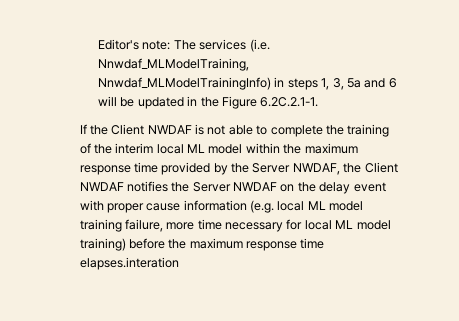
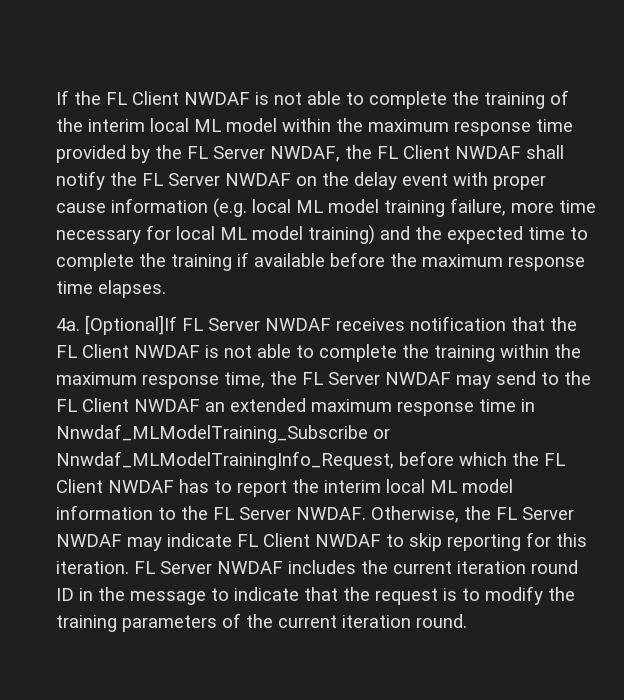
[98,39,270,52] [98,58,250,71] [98,77,397,90] [98,96,319,109] Editor's note: The services (i.e. Nnwdaf_MLModelTraining, Nnwdaf_MLModelTrainingInfo) in steps 1, 3, 5a and 6 will be updated in the Figure 6.2C.2.1-1. // -> (55, 97) none
(108, 130) none -> [105,92,127,105] FL
(250, 168) none -> [186,146,208,159] FL
[364,162,398,173] [79,181,190,192] Client NWDAF notifies the -> [376,145,564,159] [55,171,163,190] FL Client NWDAF shall notify the FL
(126, 244) none -> [379,226,588,244] [55,252,325,271] and the expected time to complete the training if available
[79,257,179,270] elapses.interation -> [97,280,166,298] [55,315,577,335] [55,344,581,362] [55,371,591,389] [55,398,535,416] [55,424,390,443] [55,451,565,470] [55,479,513,497] [55,505,574,523] [55,532,587,551] [55,560,578,574] [55,586,575,605] [55,613,467,632] elapses. // 4a. [Optional]If FL Server NWDAF receives notification that the FL Client NWDAF is not able to complete the training within the maximum response time, the FL Server NWDAF may send to the FL Client NWDAF an extended maximum response time in Nnwdaf_MLModelTraining_Subscribe or Nnwdaf_MLModelTrainingInfo_Request, before which the FL Client NWDAF has to report the interim local ML model information to the FL Server NWDAF. Otherwise, the FL Server NWDAF may indicate FL Client NWDAF to skip reporting for this iteration. FL Server NWDAF includes the current iteration round ID in the message to indicate that the request is to modify the training parameters of the current iteration round.

